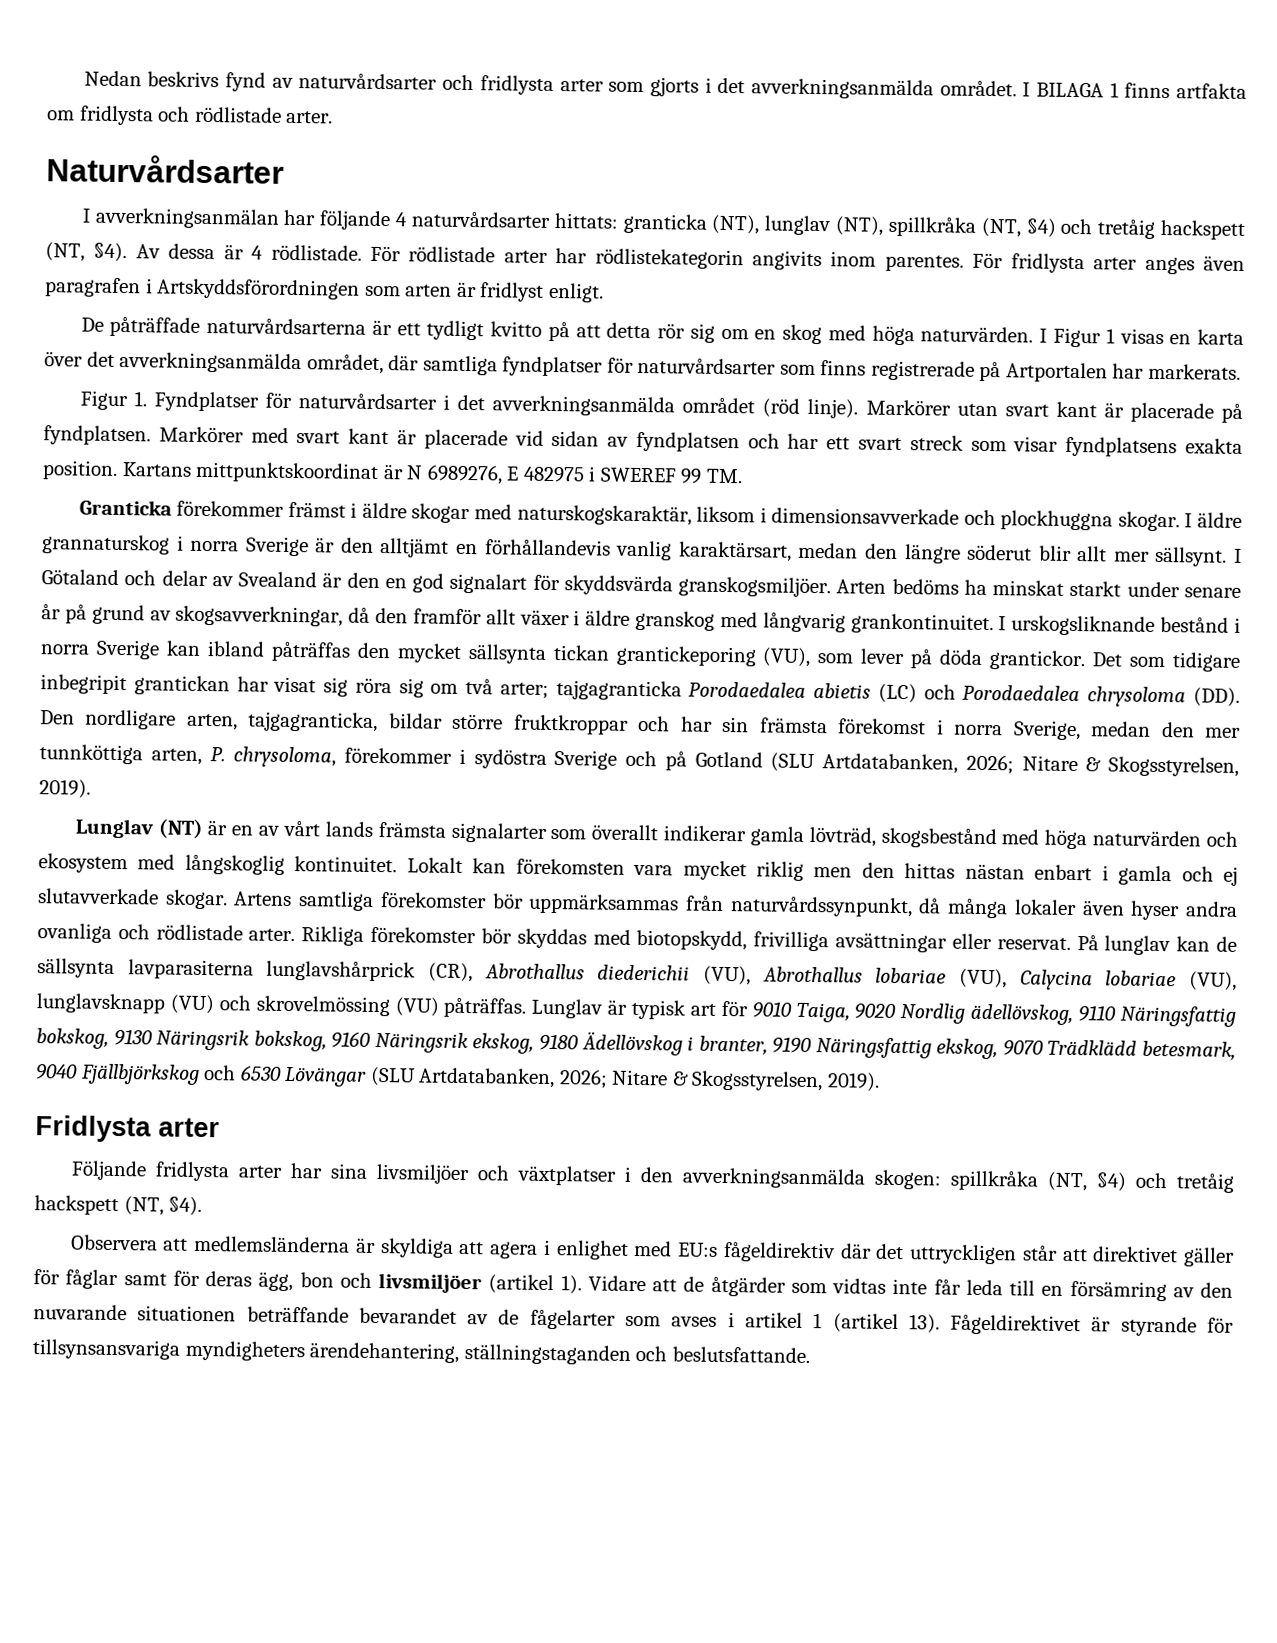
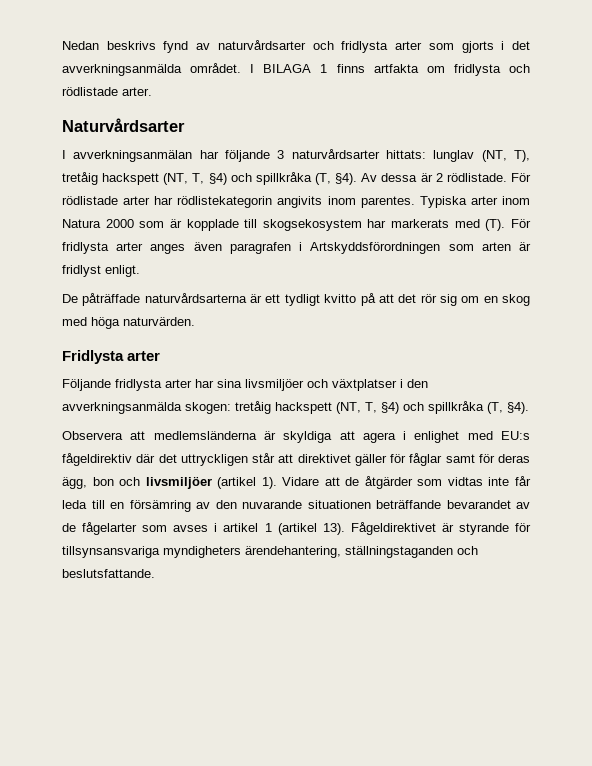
[395,212,409,227] 4 -> [277,150,285,159] 3
[622,213,1246,240] [45,242,85,262] granticka (NT), lunglav (NT), spillkråka (NT, §4) och tretåig hackspett (NT, -> [433,150,530,162] [62,172,331,185] lunglav (NT, T), tretåig hackspett (NT, T, §4) och spillkråka (T,
[251,245,264,260] 4 -> [435,173,443,182] 2
(964, 263) none -> [419,196,530,208] [62,219,506,231] Typiska arter inom Natura 2000 som är kopplade till skogsekosystem har markerats med (T).
[606,322,652,339] detta -> [398,294,417,303] det
[1039,327,1245,348] [44,351,1242,383] [79,390,1244,423] [43,425,1243,458] [42,460,743,485] [78,499,1242,532] [42,534,1242,567] [41,569,1242,598] [41,604,1242,636] [40,639,1240,672] [40,674,1240,708] [40,709,1242,741] [39,744,1239,777] [39,779,91,799] [74,818,1238,850] [38,853,1238,886] [38,888,1238,921] [37,923,1237,956] [37,958,1237,991] [36,993,1236,1027] [36,1028,1236,1061] [35,1063,880,1092] I Figur 1 visas en karta över det avverkningsanmälda området, där samtliga fyndplatser för naturvårdsarter som finns registrerade på Artportalen har markerats. // Figur 1. Fyndplatser för naturvårdsarter i det avverkningsanmälda området (röd linje). Markörer utan svart kant är placerade på fyndplatsen. Markörer med svart kant är placerade vid sidan av fyndplatsen och har ett svart streck som visar fyndplatsens exakta position. Kartans mittpunktskoordinat är N 6989276, E 482975 i SWEREF 99 TM. // Granticka förekommer främst i äldre skogar med naturskogskaraktär, liksom i dimensionsavverkade och plockhuggna skogar. I äldre grannaturskog i norra Sverige är den alltjämt en förhållandevis vanlig karaktärsart, medan den längre söderut blir allt mer sällsynt. I Götaland och delar av Svealand är den en god signalart för skyddsvärda granskogsmiljöer. Arten bedöms ha minskat starkt under senare år på grund av skogsavverkningar, då den framför allt växer i äldre granskog med långvarig grankontinuitet. I urskogsliknande bestånd i norra Sverige kan ibland påträffas den mycket sällsynta tickan grantickeporing (VU), som lever på döda grantickor. Det som tidigare inbegripit grantickan har visat sig röra sig om två arter; tajgagranticka Porodaedalea abietis (LC) och Porodaedalea chrysoloma (DD). Den nordligare arten, tajgagranticka, bildar större fruktkroppar och har sin främsta förekomst i norra Sverige, medan den mer tunnköttiga arten, P. chrysoloma, förekommer i sydöstra Sverige och på Gotland (SLU Artdatabanken, 2026; Nitare & Skogsstyrelsen, 2019). // Lunglav (NT) är en av vårt lands främsta signalarter som överallt indikerar gamla lövträd, skogsbestånd med höga naturvärden och ekosystem med långskoglig kontinuitet. Lokalt kan förekomsten vara mycket riklig men den hittas nästan enbart i gamla och ej slutavverkade skogar. Artens samtliga förekomster bör uppmärksammas från naturvårdssynpunkt, då många lokaler även hyser andra ovanliga och rödlistade arter. Rikliga förekomster bör skyddas med biotopskydd, frivilliga avsättningar eller reservat. På lunglav kan de sällsynta lavparasiterna lunglavshårprick (CR), Abrothallus diederichii (VU), Abrothallus lobariae (VU), Calycina lobariae (VU), lunglavsknapp (VU) och skrovelmössing (VU) påträffas. Lunglav är typisk art för 9010 Taiga, 9020 Nordlig ädellövskog, 9110 Näringsfattig bokskog, 9130 Näringsrik bokskog, 9160 Näringsrik ekskog, 9180 Ädellövskog i branter, 9190 Näringsfattig ekskog, 9070 Trädklädd betesmark, 9040 Fjällbjörkskog och 6530 Lövängar (SLU Artdatabanken, 2026; Nitare & Skogsstyrelsen, 2019). -> (195, 321) none
[949,1170,1235,1193] [34,1195,164,1216] spillkråka (NT, §4) och tretåig hackspett (NT, -> [235,401,503,414] tretåig hackspett (NT, T, §4) och spillkråka (T,

